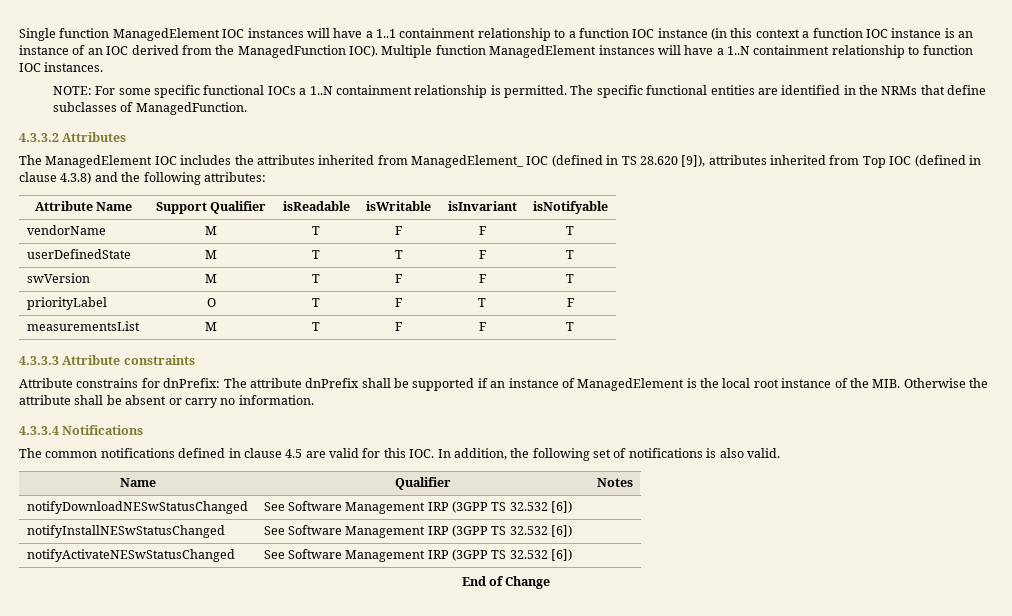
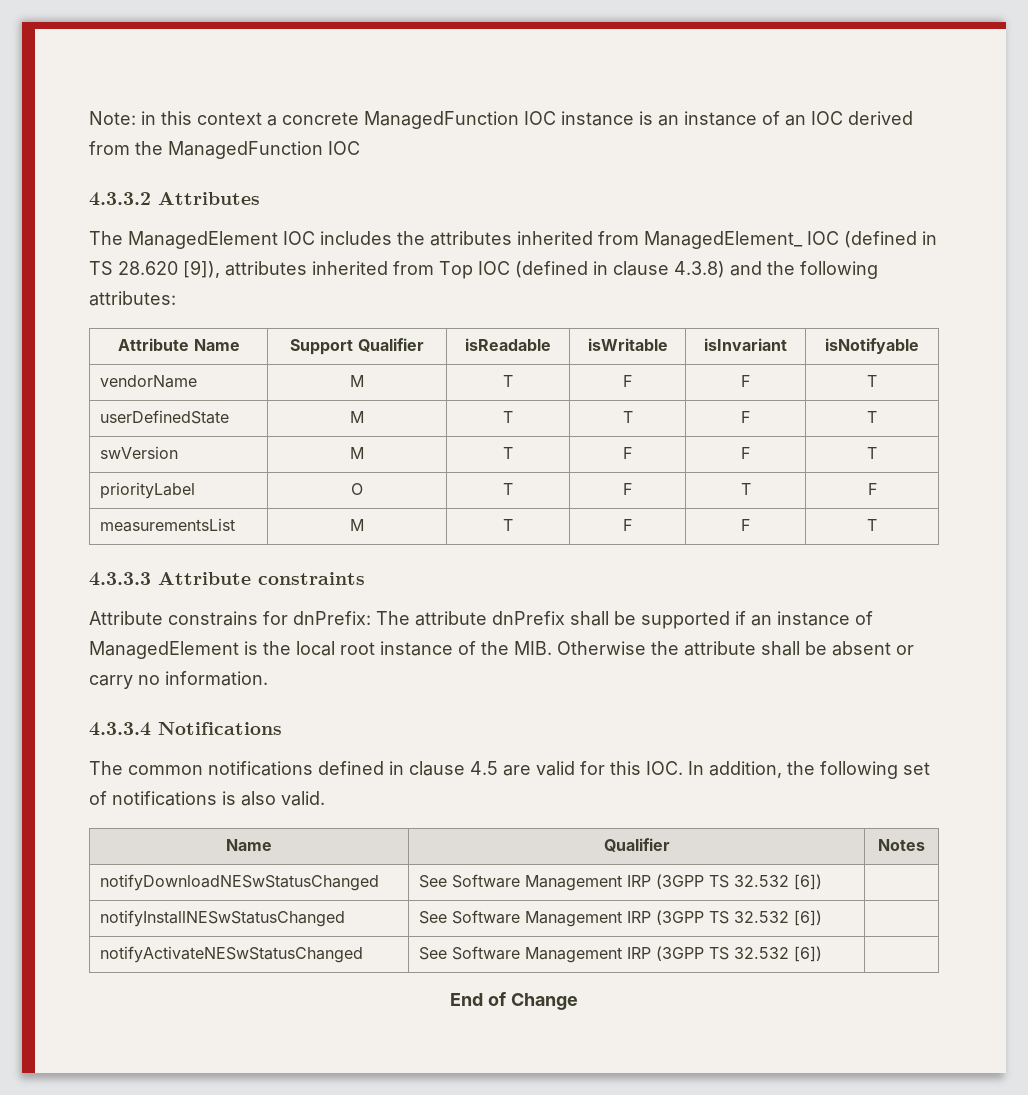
[19,28,727,41] Single function ManagedElement IOC instances will have a 1..1 containment relationship to a function IOC instance (in -> [89,111,156,125] Note: in
[812,28,863,38] function -> [282,111,519,129] concrete ManagedFunction
[349,45,973,58] [19,62,104,72] [52,85,987,98] [52,102,247,115] IOC). Multiple function ManagedElement instances will have a 1..N containment relationship to function IOC instances. // NOTE: For some specific functional IOCs a 1..N containment relationship is permitted. The specific functional entities are identified in the NRMs that define subclasses of ManagedFunction. -> [328,141,360,155] IOC

